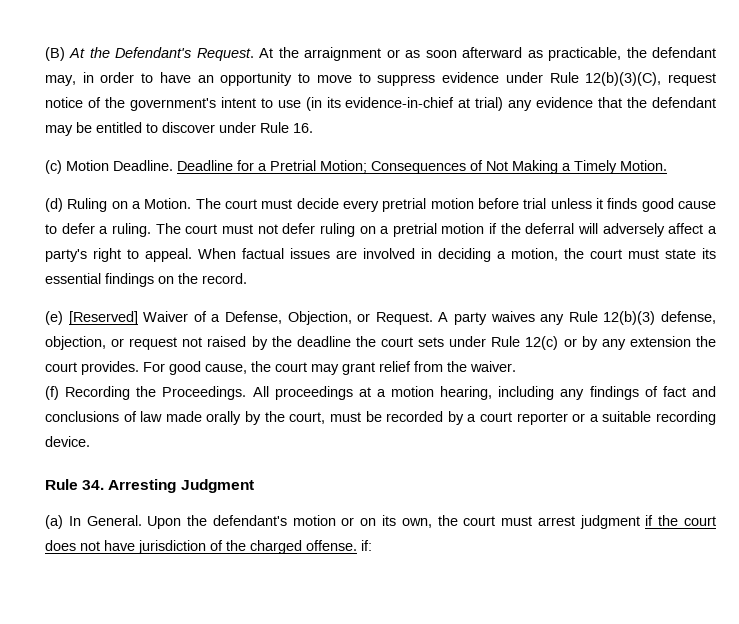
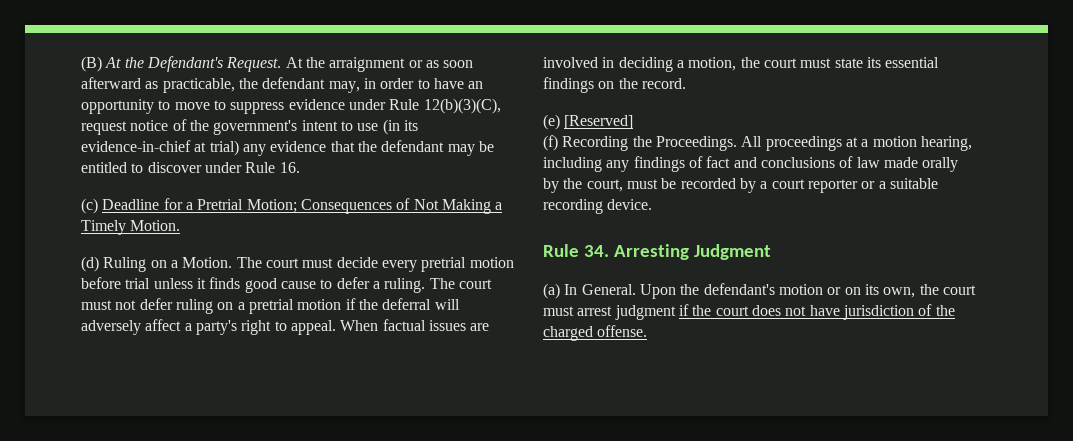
[66,160,173,171] Motion Deadline. -> (98, 206) none
[143,311,717,325] [45,336,716,350] [45,361,516,375] Waiver of a Defense, Objection, or Request. A party waives any Rule 12(b)(3) defense, objection, or request not raised by the deadline the court sets under Rule 12(c) or by any extension the court provides. For good cause, the court may grant relief from the waiver. -> (634, 122) none
[361,540,372,551] if: -> (648, 331) none

